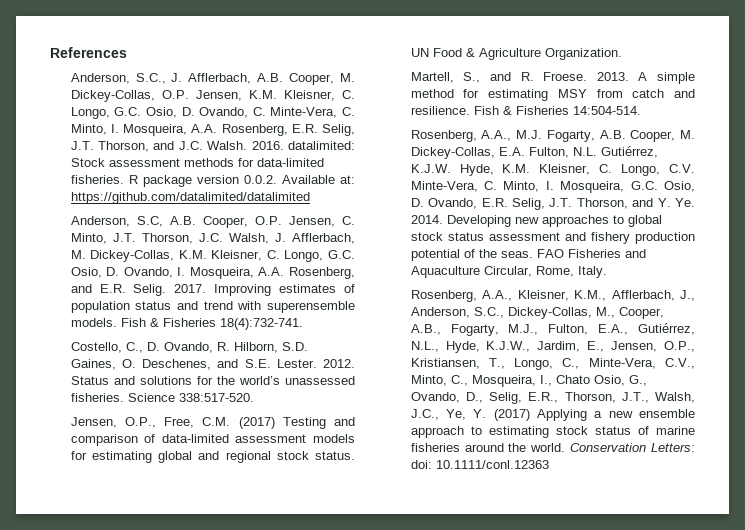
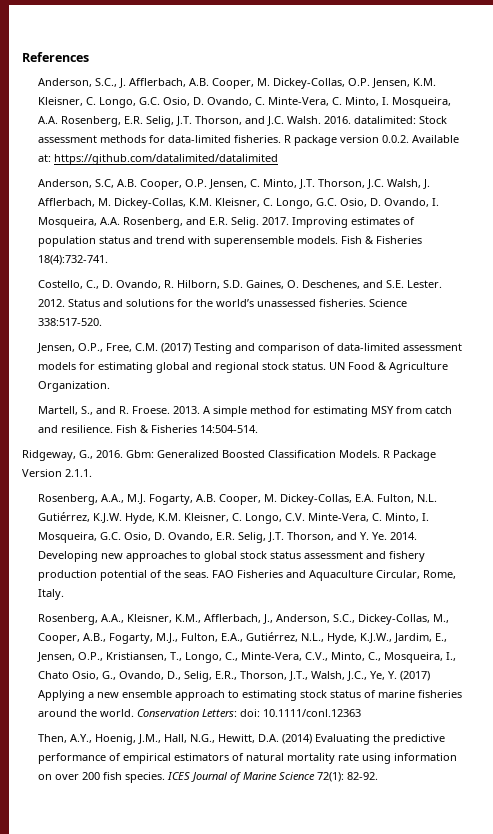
(641, 110) none -> [22,450,436,461] [22,469,92,477] // Ridgeway, G., 2016. Gbm: Generalized Boosted Classification Models. R Package Version 2.1.1.
(549, 464) none -> [37,734,445,745] [37,753,457,764] [37,772,378,783] // Then, A.Y., Hoenig, J.M., Hall, N.G., Hewitt, D.A. (2014) Evaluating the predictive performance of empirical estimators of natural mortality rate using information on over 200 fish species. ICES Journal of Marine Science 72(1): 82-92.

